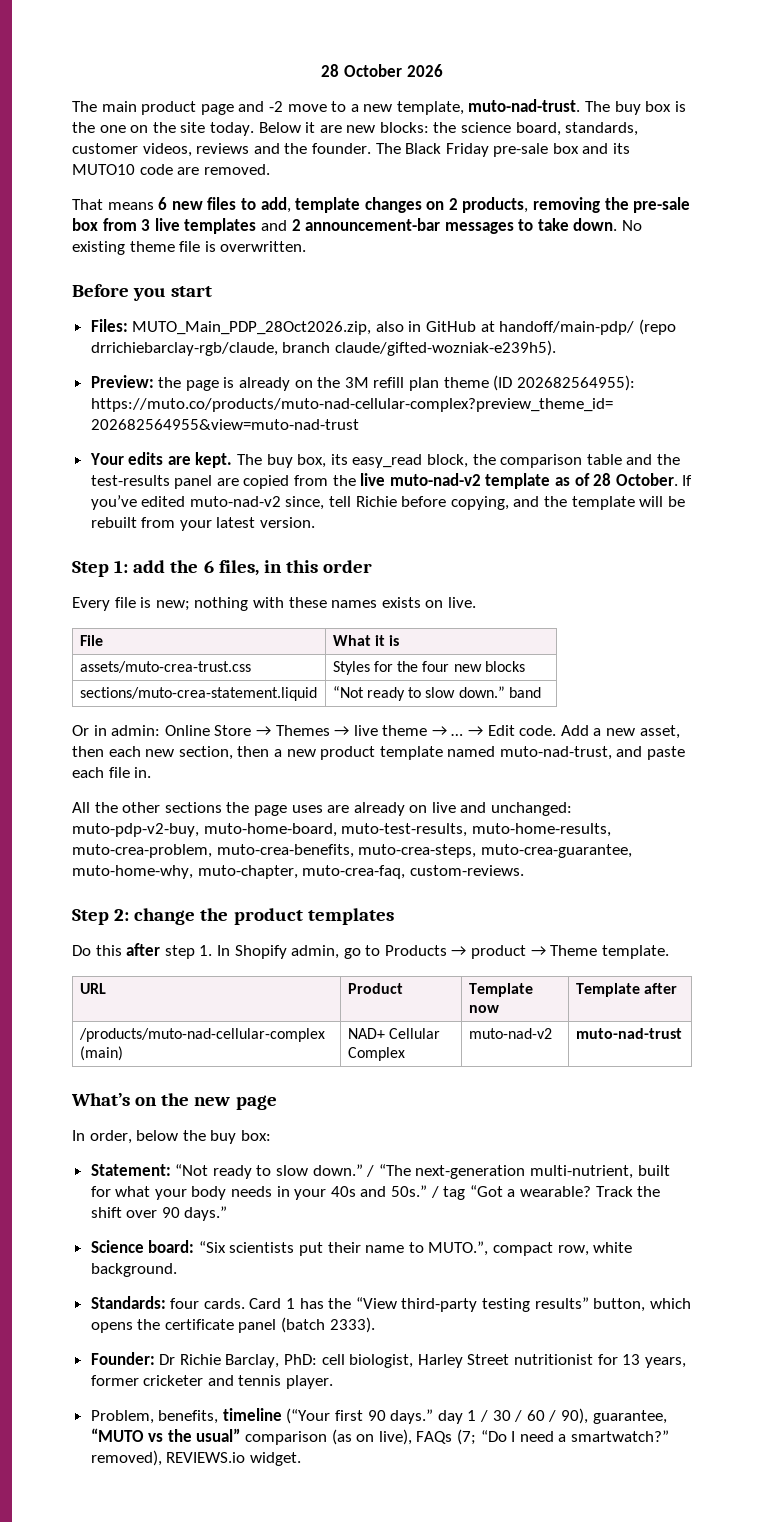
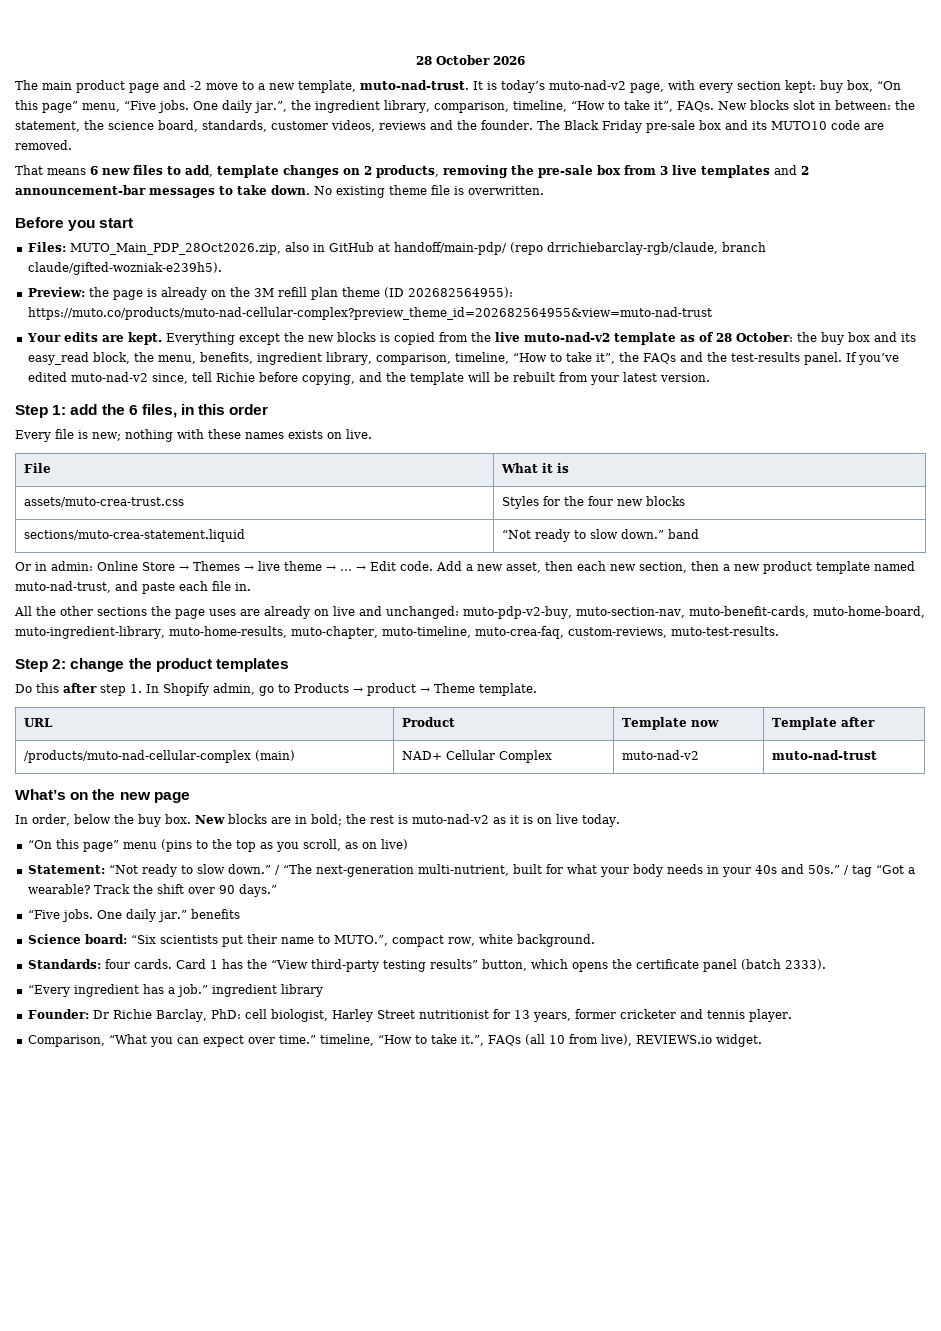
[585,101,686,115] [72,122,429,136] The buy box is the one on the site today. Below it are new blocks: -> [473,80,901,93] [15,100,915,113] [15,121,80,132] It is today’s muto-nad-v2 page, with every section kept: buy box, “On this page” menu, “Five jobs. One daily jar.”, the ingredient library, comparison, timeline, “How to take it”, FAQs. New blocks slot in between: the statement,
[237,454,680,468] [90,475,239,489] The buy box, its easy_read block, the comparison table and the test-results panel are -> [165,332,390,345] Everything except the new blocks is
[615,473,678,486] October. -> [735,332,916,345] [27,352,842,365] October: the buy box and its easy_read block, the menu, benefits, ingredient library, comparison, timeline, “How to take it”, the FAQs and the test-results panel.
[203,823,611,837] [72,844,632,858] [72,865,524,879] muto-home-board, muto-test-results, muto-home-results, muto-crea-problem, muto-crea-benefits, muto-crea-steps, muto-crea-guarantee, muto-home-why, muto-chapter, muto-crea-faq, custom-reviews. -> [575,606,925,618] [15,626,779,639] muto-section-nav, muto-benefit-cards, muto-home-board, muto-ingredient-library, muto-home-results, muto-chapter, muto-timeline, muto-crea-faq, custom-reviews, muto-test-results.
[240,1130,271,1141] box: -> [164,814,620,827] [27,839,408,852] box. New blocks are in bold; the rest is muto-nad-v2 as it is on live today. // “On this page” menu (pins to the top as you scroll, as on live)
(228, 1213) none -> [27,909,240,922] // “Five jobs. One daily jar.” benefits
(375, 1325) none -> [27,984,323,997] // “Every ingredient has a job.” ingredient library
[90,1408,667,1424] [90,1428,669,1445] [90,1450,162,1466] Problem, benefits, timeline (“Your first 90 days.” day 1 / 30 / 60 / 90), guarantee, “MUTO vs the usual” comparison (as on live), FAQs (7; “Do I need a smartwatch?” removed), -> [27,1034,632,1047] Comparison, “What you can expect over time.” timeline, “How to take it.”, FAQs (all 10 from live),

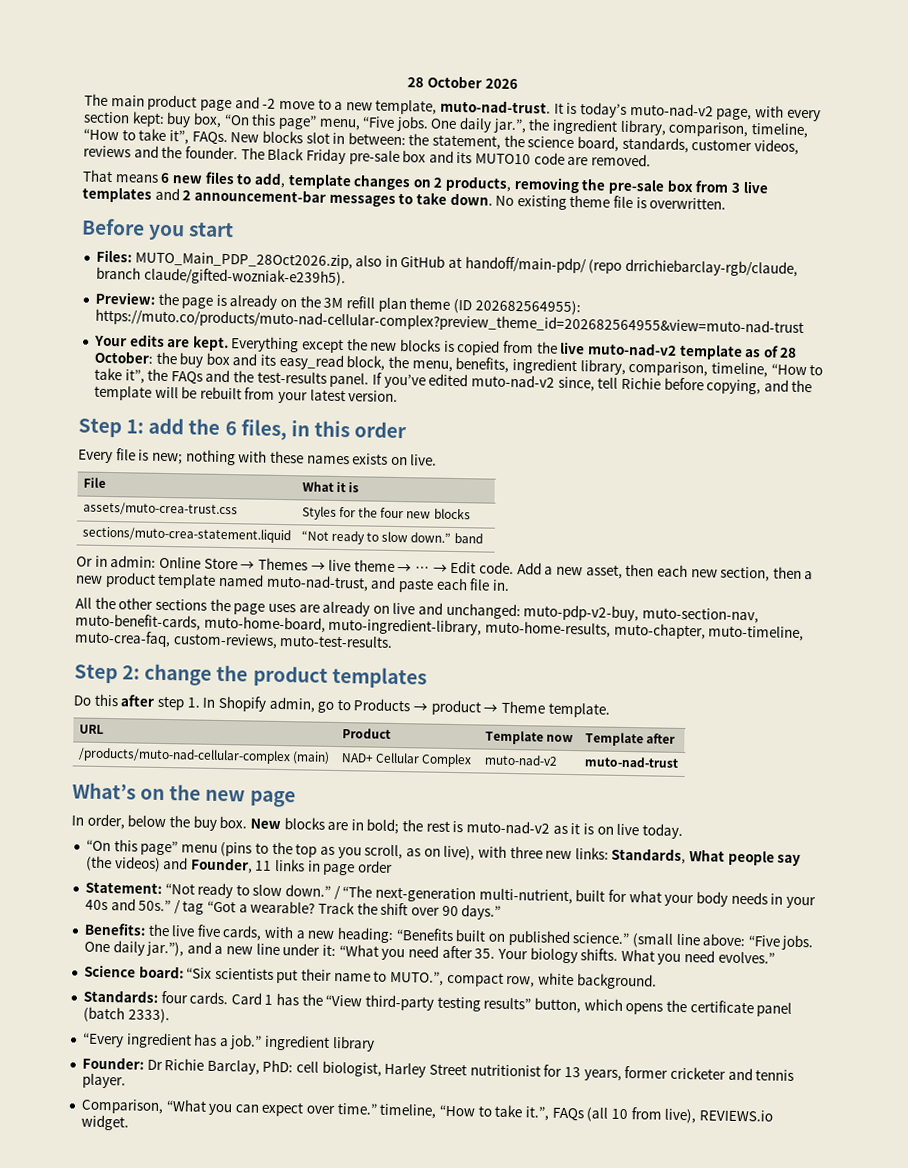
[380,839,408,850] live) -> [443,845,802,867] [84,855,394,876] live), with three new links: Standards, What people say (the videos) and Founder, 11 links in page order
[27,909,240,922] “Five jobs. One daily jar.” benefits -> [83,922,814,951] [83,940,775,965] Benefits: the live five cards, with a new heading: “Benefits built on published science.” (small line above: “Five jobs. One daily jar.”), and a new line under it: “What you need after 35. Your biology shifts. What you need evolves.”

